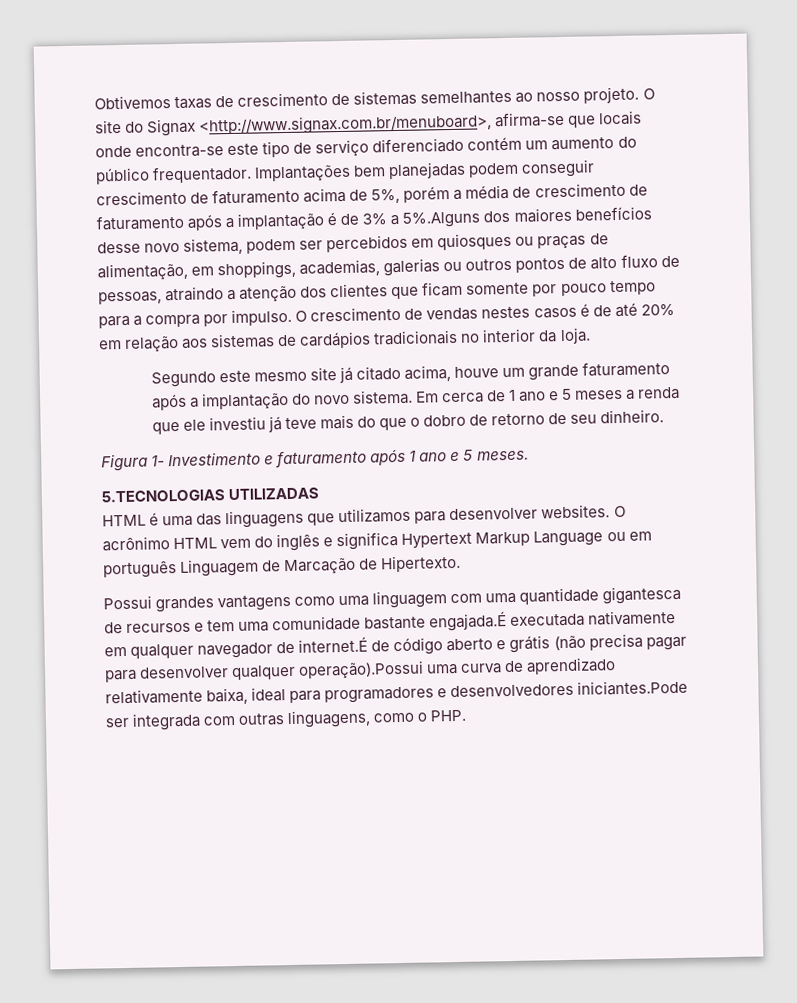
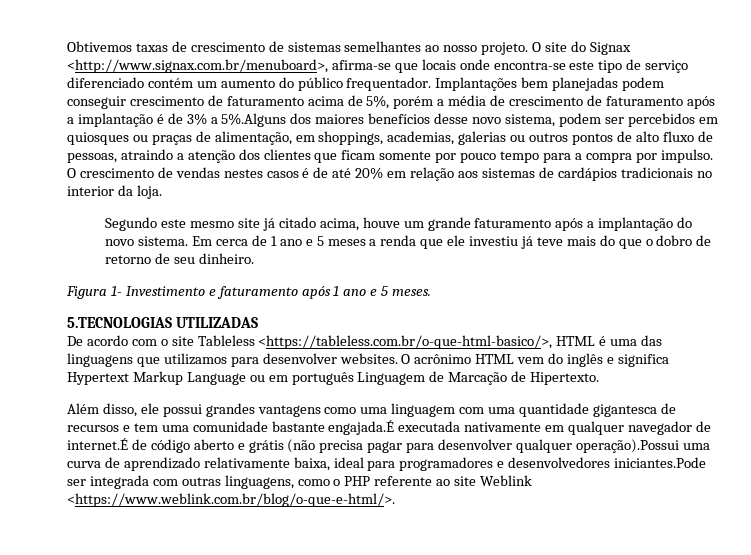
(320, 494) none -> [67,335,553,349] De acordo com o site Tableless <https://tableless.com.br/o-que-html-basico/>,
[103,595,152,610] Possui -> [67,403,202,417] Além disso, ele possui
[430,709,467,722] PHP. -> [344,475,533,486] [67,493,395,507] PHP referente ao site Weblink <https://www.weblink.com.br/blog/o-que-e-html/>.

